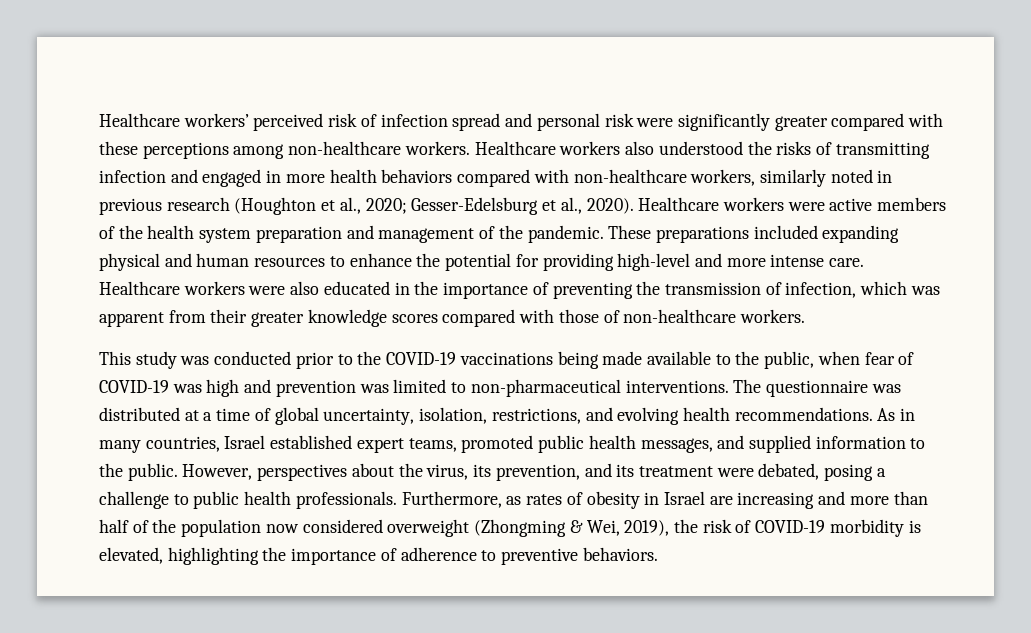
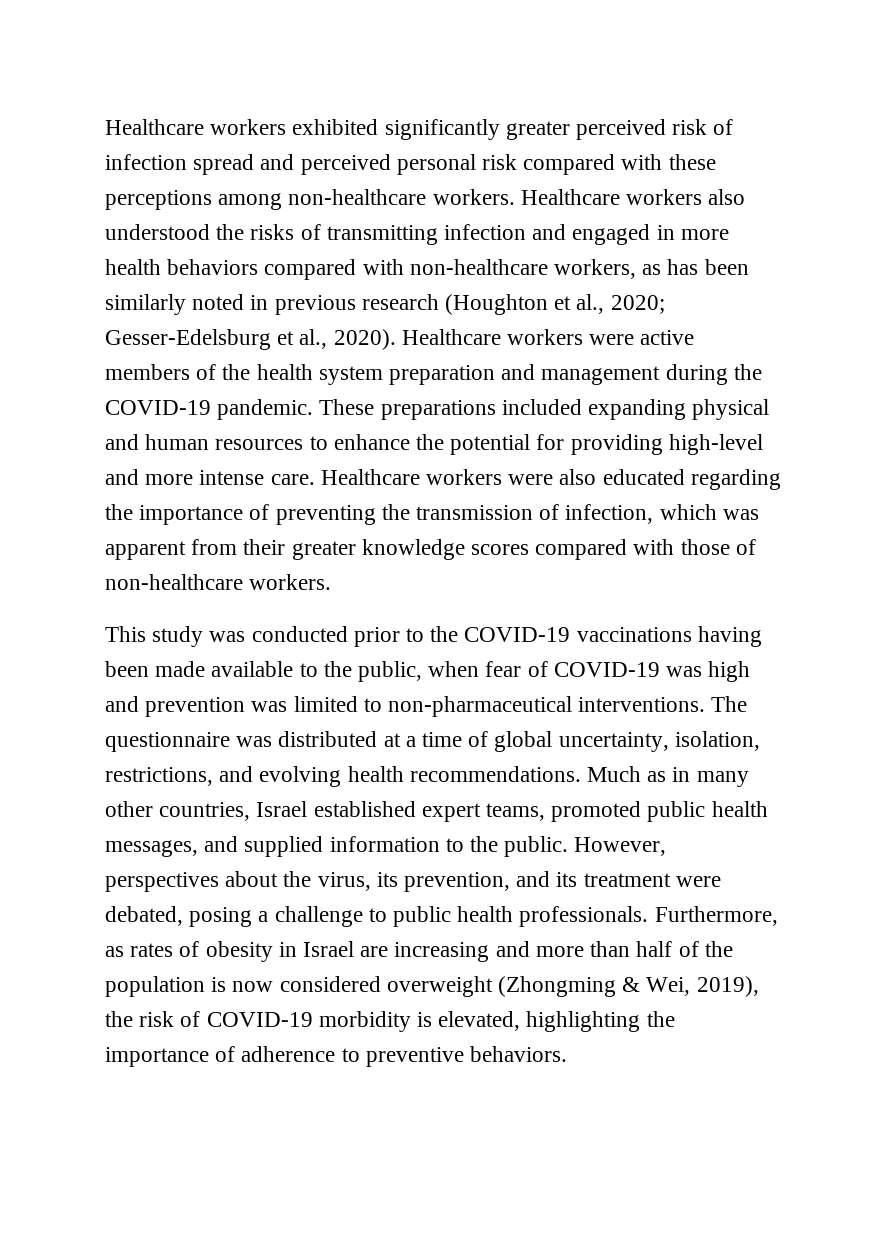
[99,113,249,127] Healthcare workers’ -> [105,119,570,140] Healthcare workers exhibited significantly greater
(533, 120) none -> [300,154,391,175] perceived
[636,113,828,131] were significantly greater -> (518, 162) none
(756, 177) none -> [642,259,749,275] as has been
[479,225,523,239] of the -> [665,364,762,385] [105,400,211,415] during the COVID-19
[394,282,410,295] in -> [690,469,781,490] regarding
[557,351,599,369] being -> [697,626,762,647] [105,661,149,677] having been
[877,408,896,421] As -> [587,766,667,782] Much as
(141, 446) none -> [105,801,153,817] other
(262, 528) none -> [211,977,227,992] is

